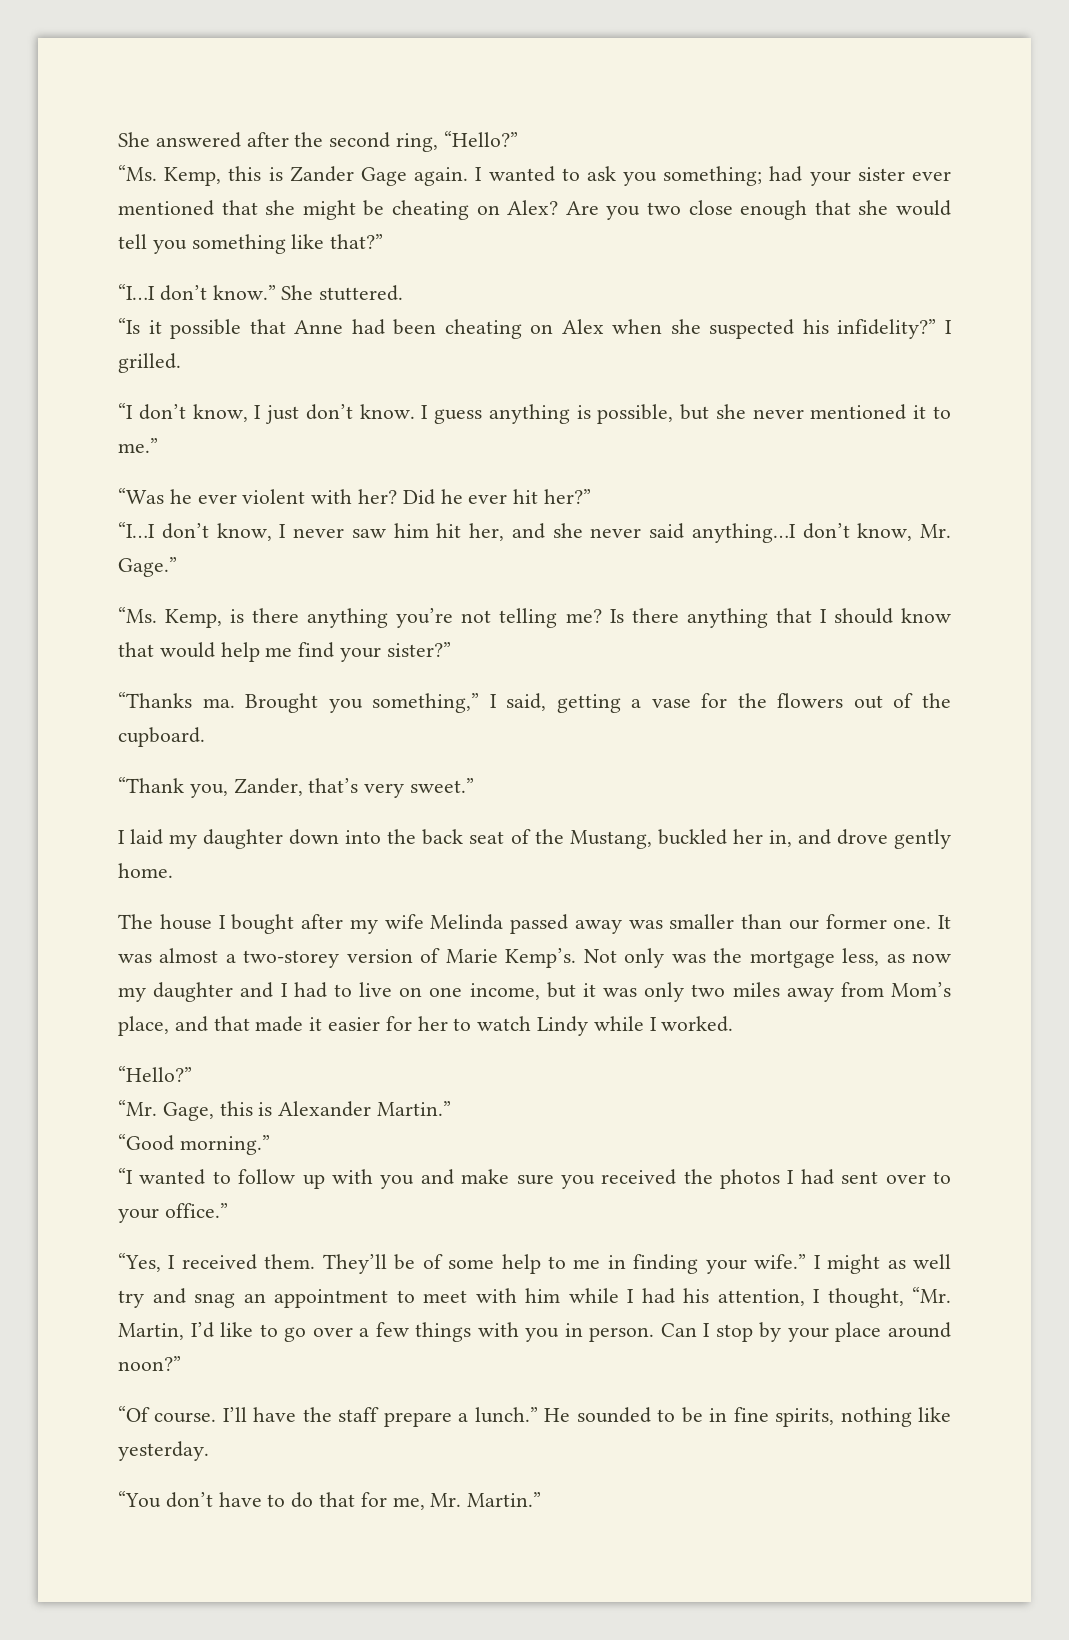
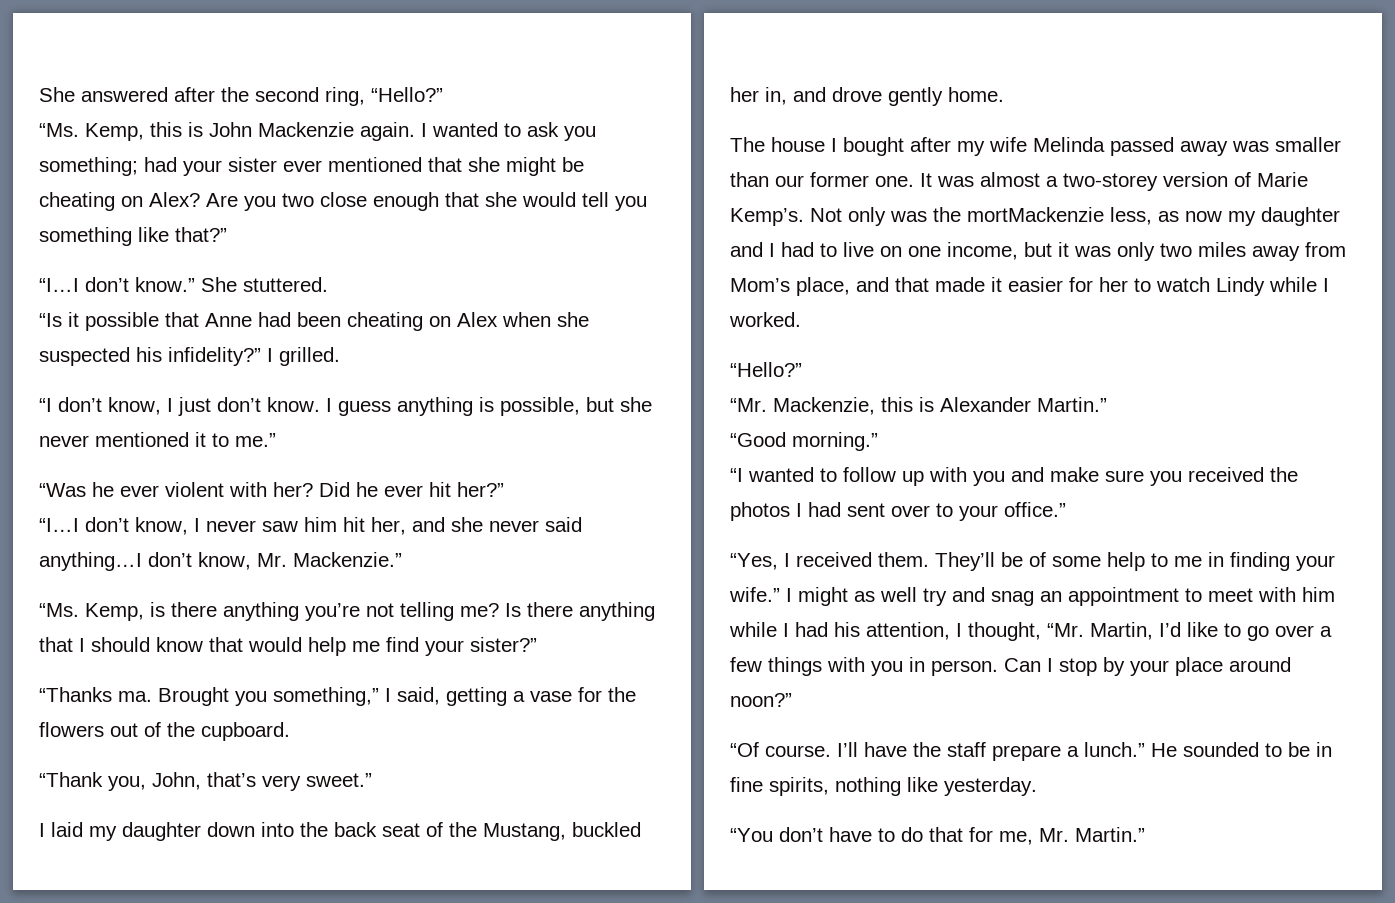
[289,166,407,186] Zander Gage -> [209,122,354,137] John Mackenzie
[118,557,177,577] Gage.” -> [293,552,402,567] Mackenzie.”
[233,778,303,796] Zander, -> [152,772,201,790] John,
[749,950,835,968] mortgage -> [967,207,1104,222] mortMackenzie
[162,1102,214,1121] Gage, -> [773,397,875,415] Mackenzie,

